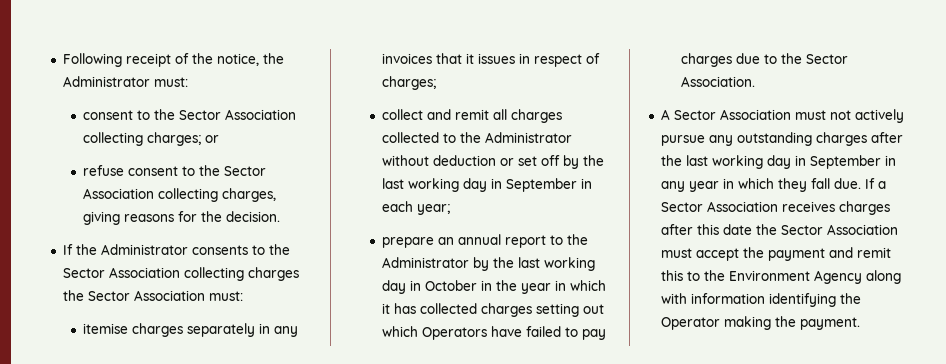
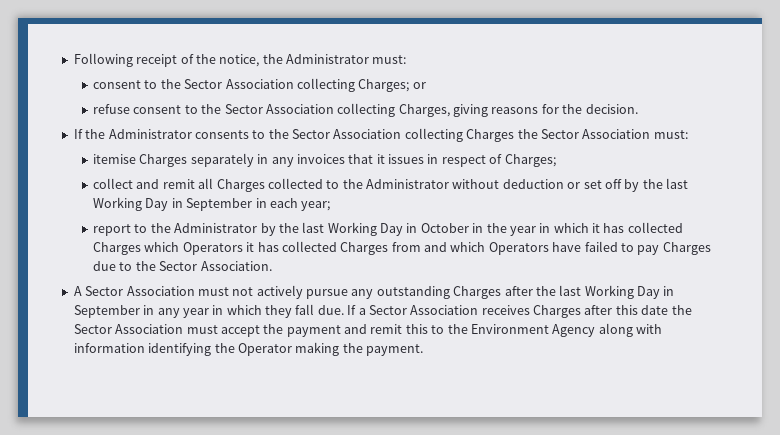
[147,132,202,146] charges; -> [358,79,410,92] Charges;
[222,188,277,202] charges, -> [398,104,450,117] Charges,
[247,267,299,281] charges -> [466,129,515,142] Charges
[132,323,184,337] charges -> [139,154,188,167] Charges
[382,76,437,90] charges; -> [504,154,556,167] Charges;
[511,109,563,123] charges -> [216,179,265,192] Charges
[408,178,488,192] working day -> [93,197,169,211] Working Day
[382,234,502,248] prepare an annual -> (331, 206) none
[544,257,596,271] [382,280,407,294] working day -> [327,222,404,236] Working Day
[481,303,605,317] charges setting out -> [93,241,448,255] Charges which Operators it has collected Charges from and
[681,53,733,67] charges -> [662,242,711,255] Charges
[815,132,867,146] charges -> [453,286,502,299] Charges
[711,155,791,169] working day -> [584,285,660,299] Working Day
[838,201,890,215] charges -> [533,305,581,318] Charges

